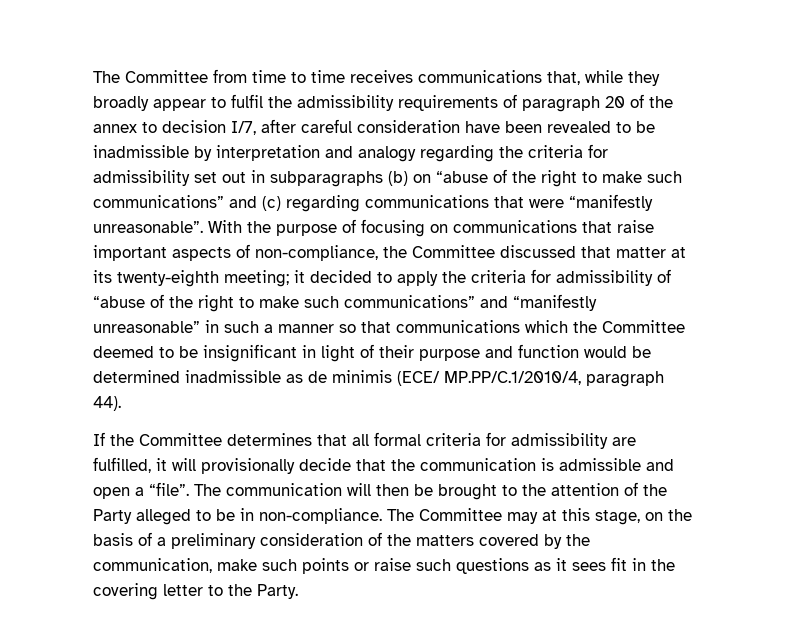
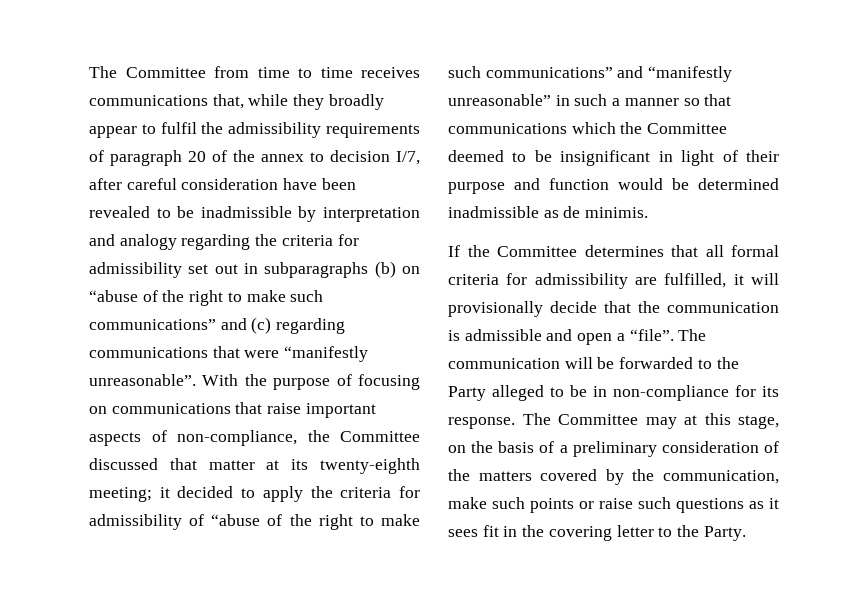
[332,370,664,387] [93,396,121,411] minimis (ECE/ MP.PP/C.1/2010/4, paragraph 44). -> [585,207,649,218] minimis.
[376,482,638,500] then be brought to the attention of -> [597,357,712,369] be forwarded to
[259,508,382,524] non-compliance. -> [613,385,779,401] [448,417,515,429] non-compliance for its response.

